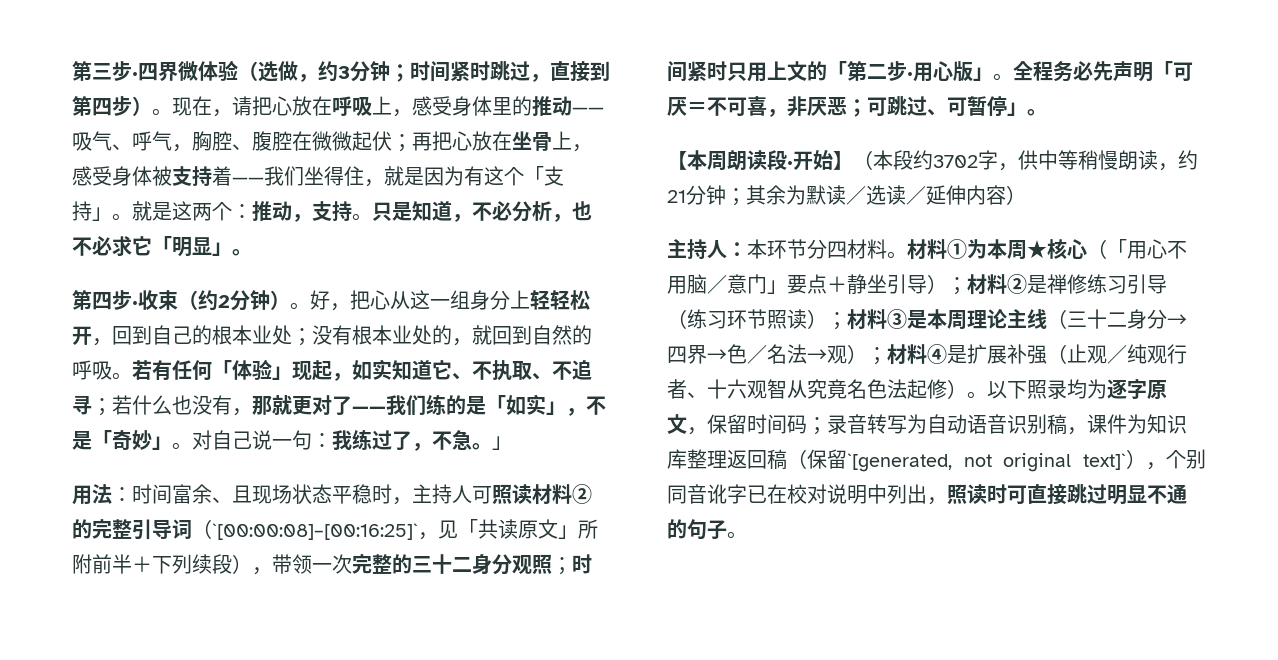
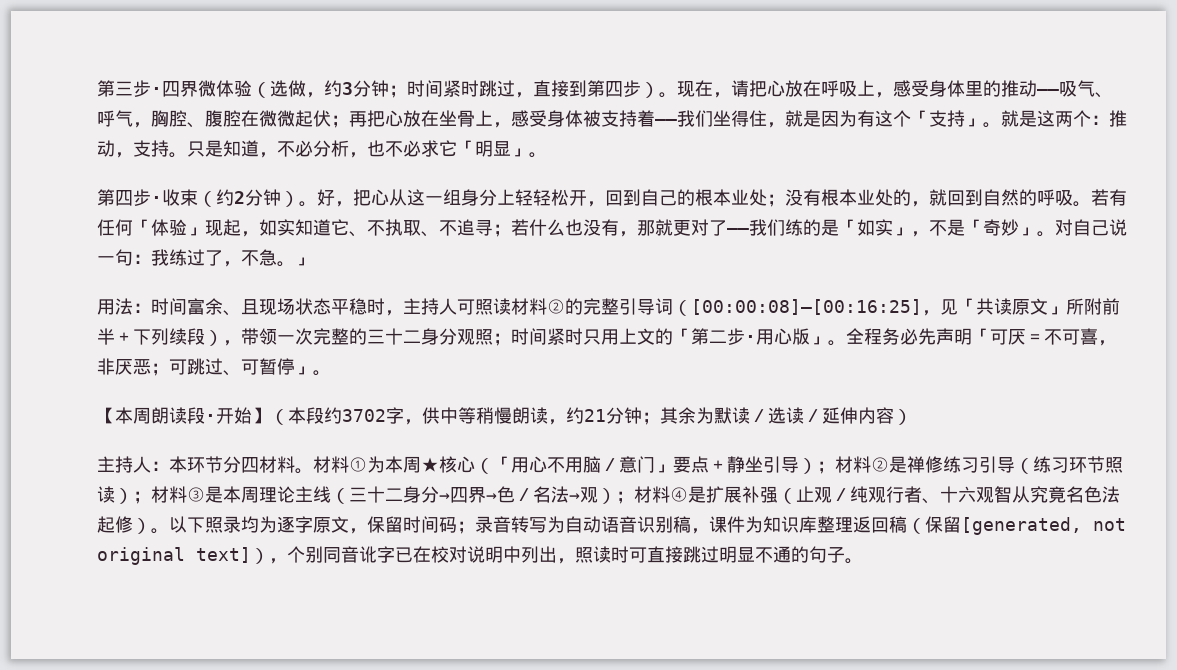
[212,523,418,540] `[00:00:08]–[00:16:25]` -> [691,299,922,315] [00:00:08]–[00:16:25]
[847,453,952,472] `[generated, -> [961,517,1082,535] [generated,
[1083,453,1126,470] text]` -> [196,547,251,563] text]

